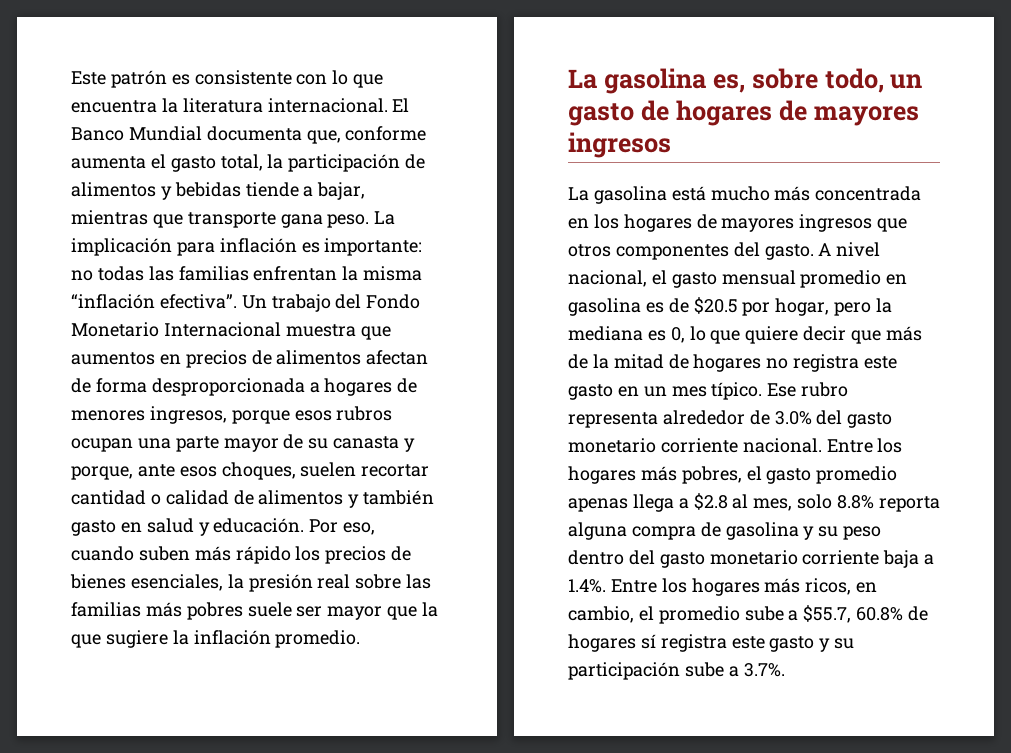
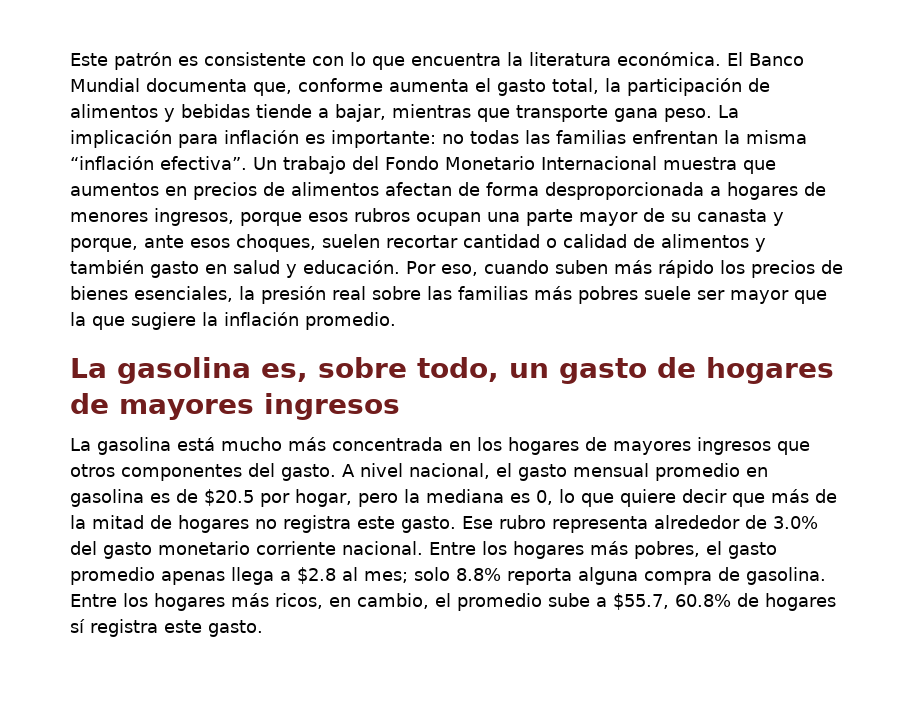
[267,98,388,113] internacional. -> [617,52,721,66] económica.
[568,382,763,400] gasto en un mes típico. -> [401,516,456,533] gasto.
[753,498,793,511] mes, -> [364,571,408,583] mes;
[725,522,882,540] [568,550,935,568] [568,579,606,593] gasolina y su peso dentro del gasto monetario corriente baja a 1.4%. -> [746,567,826,585] gasolina.
[769,636,855,652] [568,662,785,680] gasto y su participación sube a 3.7%. -> [208,620,263,637] gasto.

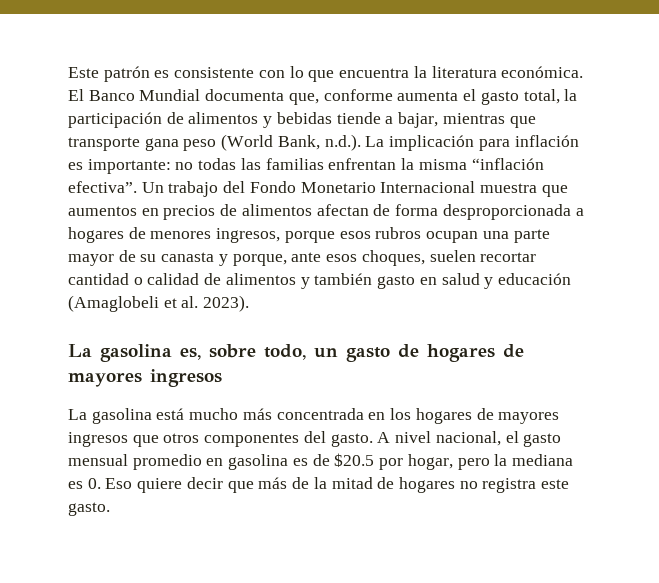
[664,108,712,122] peso. -> [183,134,361,151] peso (World Bank, n.d.).
[303,260,843,278] [70,286,827,304] [70,312,396,330] educación. Por eso, cuando suben más rápido los precios de bienes esenciales, la presión real sobre las familias más pobres suele ser mayor que la que sugiere la inflación promedio. -> [497,273,571,285] [68,295,250,312] educación (Amaglobeli et al. 2023).
[536,489,614,507] 0, lo que -> [87,478,133,489] 0. Eso
[462,515,818,533] [70,541,777,559] [70,567,826,585] [70,593,836,611] [70,619,263,637] Ese rubro representa alrededor de 3.0% del gasto monetario corriente nacional. Entre los hogares más pobres, el gasto promedio apenas llega a $2.8 al mes; solo 8.8% reporta alguna compra de gasolina. Entre los hogares más ricos, en cambio, el promedio sube a $55.7, 60.8% de hogares sí registra este gasto. -> (110, 509) none

